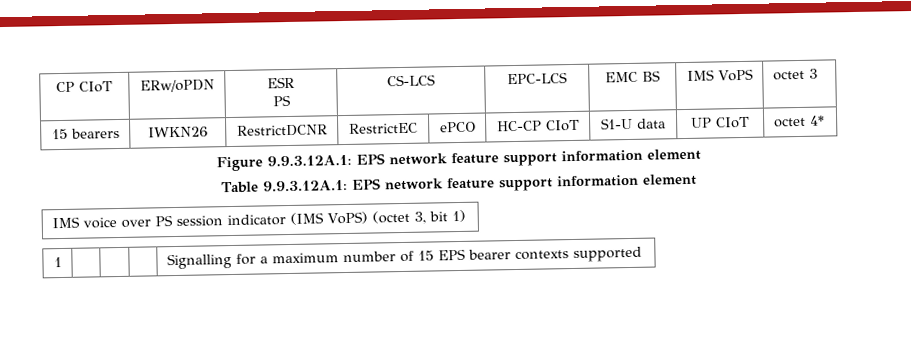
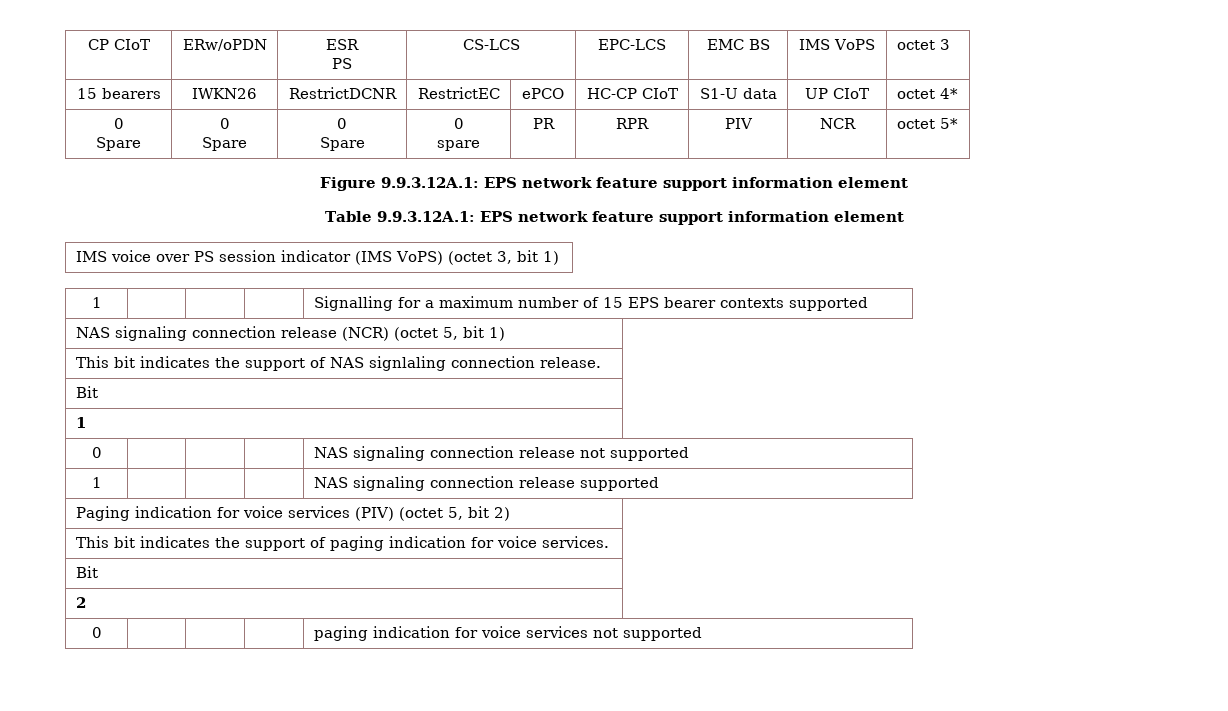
(825, 120) none -> [113,118,124,129] [96,137,141,151] [219,118,230,129] [202,137,247,151] [337,118,347,129] [319,137,365,151] [453,118,464,129] [437,140,480,151] [532,118,555,129] [616,118,649,129] [724,118,753,129] [819,118,856,129] [896,118,958,129] // 0 // Spare | 0 // Spare | 0 // Spare | 0 // spare | PR | RPR | PIV | NCR | octet 5*
(642, 254) none -> [75,326,505,341] [75,356,601,371] [75,386,98,398] [75,417,86,428] [91,447,102,458] [313,446,689,461] [91,477,102,488] [313,476,659,491] [75,506,510,521] [75,536,609,551] [75,566,98,578] [75,597,86,608] [91,627,102,638] [313,626,702,641] // NAS signaling connection release (NCR) (octet 5, bit 1) // This bit indicates the support of NAS signlaling connection release. // Bit // 1 // 0 | | | | NAS signaling connection release not supported // 1 | | | | NAS signaling connection release supported // Paging indication for voice services (PIV) (octet 5, bit 2) // This bit indicates the support of paging indication for voice services. // Bit // 2 // 0 | | | | paging indication for voice services not supported

